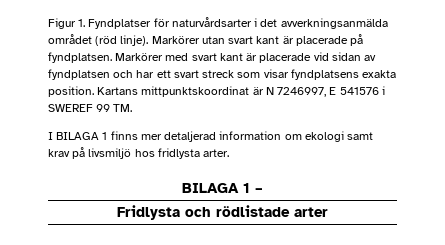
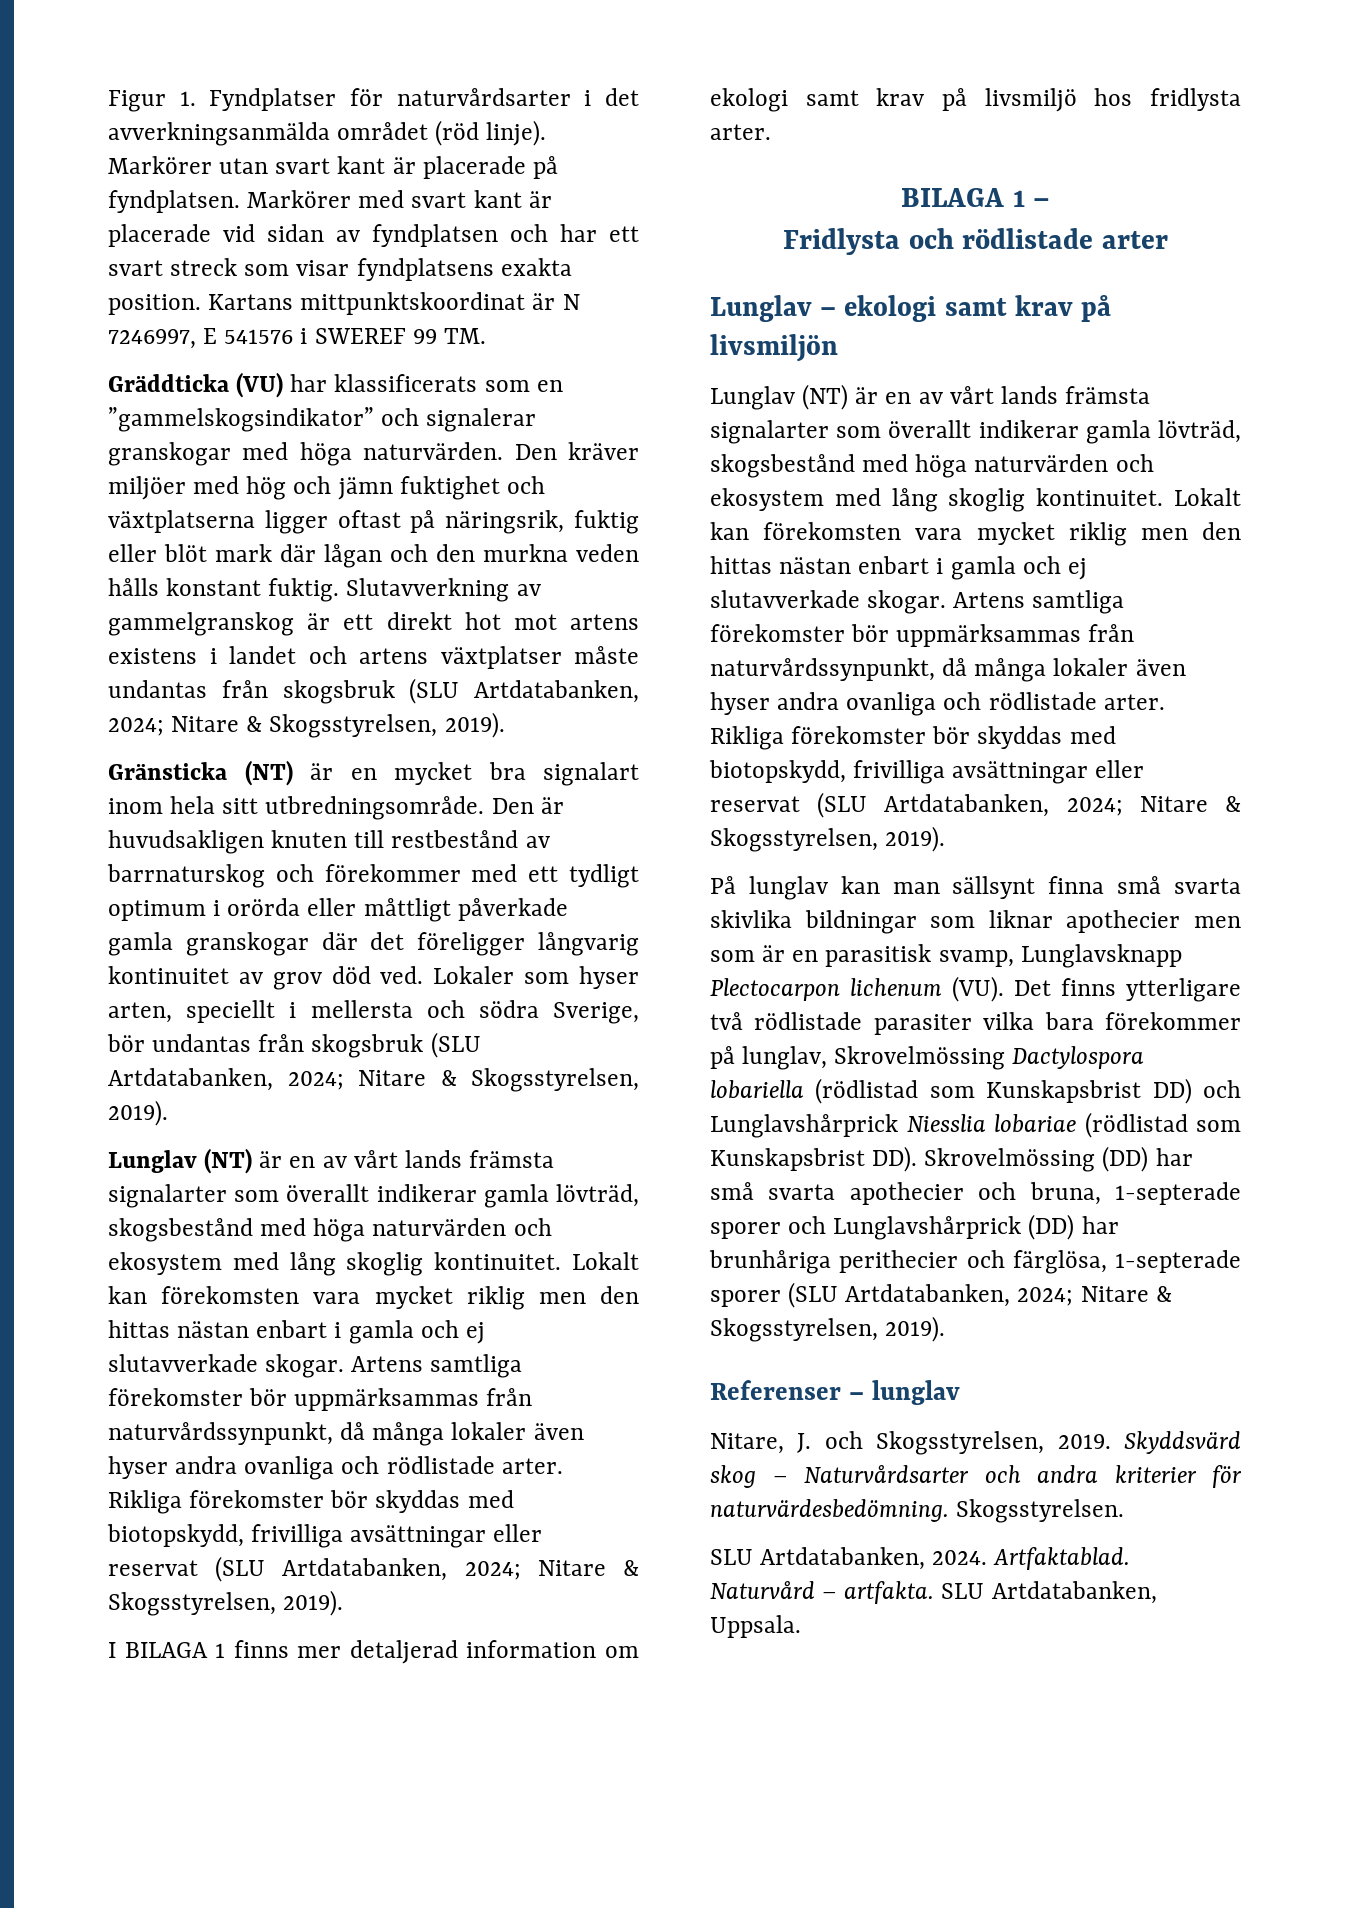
(133, 108) none -> [108,372,563,398] [108,407,537,432] [108,442,639,466] [108,476,545,500] [108,510,639,534] [108,544,639,568] [108,578,541,602] [108,612,639,636] [108,646,639,669] [108,678,639,704] [108,712,505,738] [108,760,639,786] [108,796,564,820] [108,830,550,854] [107,864,639,888] [108,898,568,922] [108,932,639,956] [108,966,639,990] [108,1000,639,1024] [107,1032,481,1058] [108,1068,639,1092] [108,1100,168,1126] [108,1148,555,1174] [108,1184,639,1208] [108,1218,552,1242] [108,1252,639,1276] [108,1286,639,1310] [108,1320,485,1344] [108,1354,523,1378] [108,1388,533,1411] [108,1422,584,1446] [108,1456,563,1480] [108,1490,514,1514] [107,1524,543,1548] [108,1556,639,1582] [108,1590,344,1616] // Gräddticka (VU) har klassificerats som en ”gammelskogsindikator” och signalerar granskogar med höga naturvärden. Den kräver miljöer med hög och jämn fuktighet och växtplatserna ligger oftast på näringsrik, fuktig eller blöt mark där lågan och den murkna veden hålls konstant fuktig. Slutavverkning av gammelgranskog är ett direkt hot mot artens existens i landet och artens växtplatser måste undantas från skogsbruk (SLU Artdatabanken, 2024; Nitare & Skogsstyrelsen, 2019). // Gränsticka (NT) är en mycket bra signalart inom hela sitt utbredningsområde. Den är huvudsakligen knuten till restbestånd av barrnaturskog och förekommer med ett tydligt optimum i orörda eller måttligt påverkade gamla granskogar där det föreligger långvarig kontinuitet av grov död ved. Lokaler som hyser arten, speciellt i mellersta och södra Sverige, bör undantas från skogsbruk (SLU Artdatabanken, 2024; Nitare & Skogsstyrelsen, 2019). // Lunglav (NT) är en av vårt lands främsta signalarter som överallt indikerar gamla lövträd, skogsbestånd med höga naturvärden och ekosystem med lång skoglig kontinuitet. Lokalt kan förekomsten vara mycket riklig men den hittas nästan enbart i gamla och ej slutavverkade skogar. Artens samtliga förekomster bör uppmärksammas från naturvårdssynpunkt, då många lokaler även hyser andra ovanliga och rödlistade arter. Rikliga förekomster bör skyddas med biotopskydd, frivilliga avsättningar eller reservat (SLU Artdatabanken, 2024; Nitare & Skogsstyrelsen, 2019).
(328, 212) none -> [710,295,1112,322] [710,334,838,362] [710,384,1151,410] [710,420,1241,444] [710,454,1154,478] [710,488,1241,512] [710,522,1241,546] [710,556,1087,580] [710,590,1125,614] [710,624,1135,647] [710,658,1186,682] [710,692,1165,716] [710,726,1116,750] [709,760,1145,784] [710,792,1241,818] [710,826,946,852] [710,876,1241,900] [710,910,1241,934] [710,944,1182,968] [710,976,1241,1002] [710,1012,1241,1035] [710,1046,1145,1070] [710,1078,1241,1104] [710,1112,1241,1138] [710,1146,1193,1172] [710,1182,1241,1205] [710,1214,1119,1240] [709,1250,1241,1274] [710,1282,1172,1308] [710,1316,946,1342] [710,1380,960,1405] [710,1431,1241,1455] [710,1465,1242,1488] [710,1499,1125,1523] [710,1547,1131,1570] [710,1581,1157,1604] [710,1615,801,1638] // Lunglav – ekologi samt krav på livsmiljön // Lunglav (NT) är en av vårt lands främsta signalarter som överallt indikerar gamla lövträd, skogsbestånd med höga naturvärden och ekosystem med lång skoglig kontinuitet. Lokalt kan förekomsten vara mycket riklig men den hittas nästan enbart i gamla och ej slutavverkade skogar. Artens samtliga förekomster bör uppmärksammas från naturvårdssynpunkt, då många lokaler även hyser andra ovanliga och rödlistade arter. Rikliga förekomster bör skyddas med biotopskydd, frivilliga avsättningar eller reservat (SLU Artdatabanken, 2024; Nitare & Skogsstyrelsen, 2019). // På lunglav kan man sällsynt finna små svarta skivlika bildningar som liknar apothecier men som är en parasitisk svamp, Lunglavsknapp Plectocarpon lichenum (VU). Det finns ytterligare två rödlistade parasiter vilka bara förekommer på lunglav, Skrovelmössing Dactylospora lobariella (rödlistad som Kunskapsbrist DD) och Lunglavshårprick Niesslia lobariae (rödlistad som Kunskapsbrist DD). Skrovelmössing (DD) har små svarta apothecier och bruna, 1-septerade sporer och Lunglavshårprick (DD) har brunhåriga perithecier och färglösa, 1-septerade sporer (SLU Artdatabanken, 2024; Nitare & Skogsstyrelsen, 2019). // Referenser – lunglav // Nitare, J. och Skogsstyrelsen, 2019. Skyddsvärd skog – Naturvårdsarter och andra kriterier för naturvärdesbedömning. Skogsstyrelsen. // SLU Artdatabanken, 2024. Artfaktablad. Naturvård – artfakta. SLU Artdatabanken, Uppsala.

